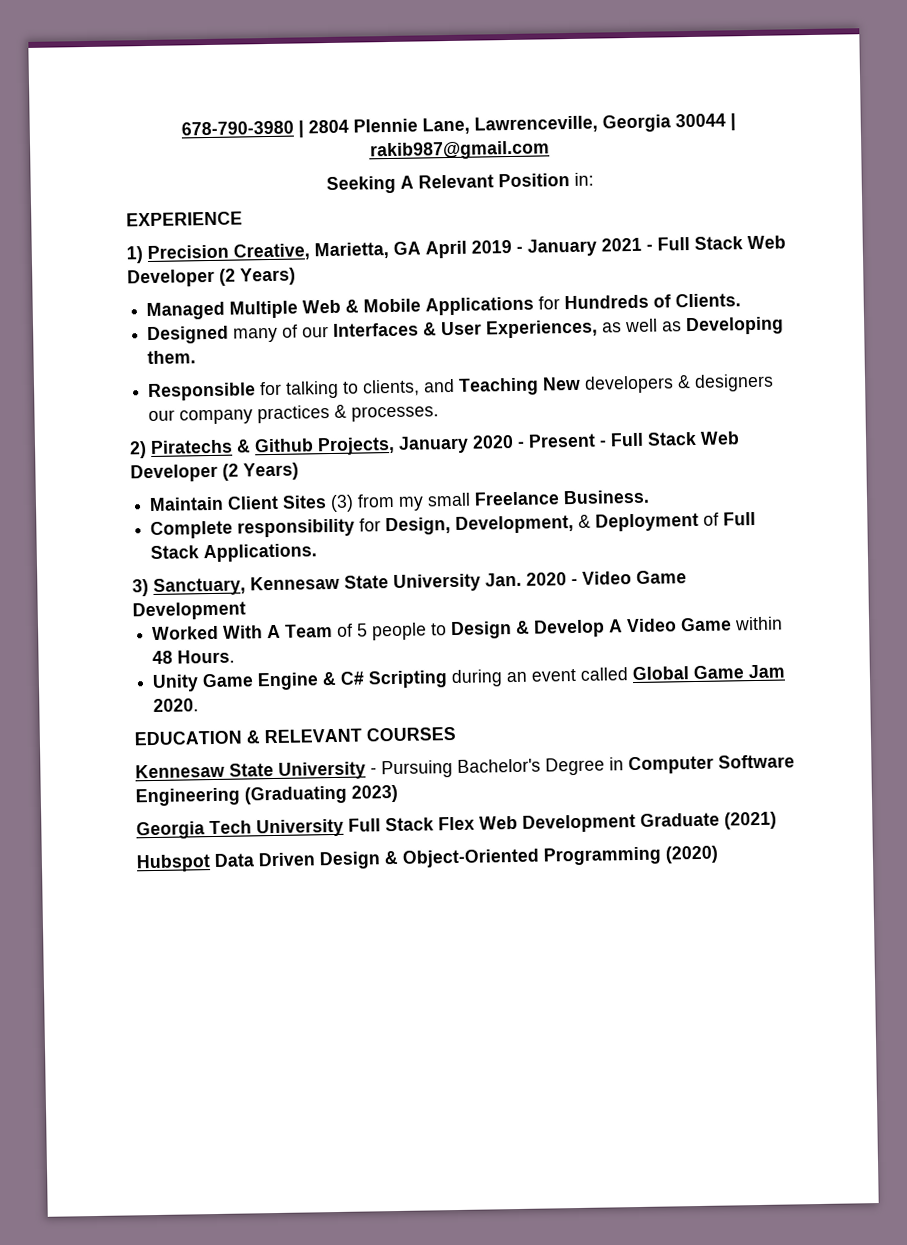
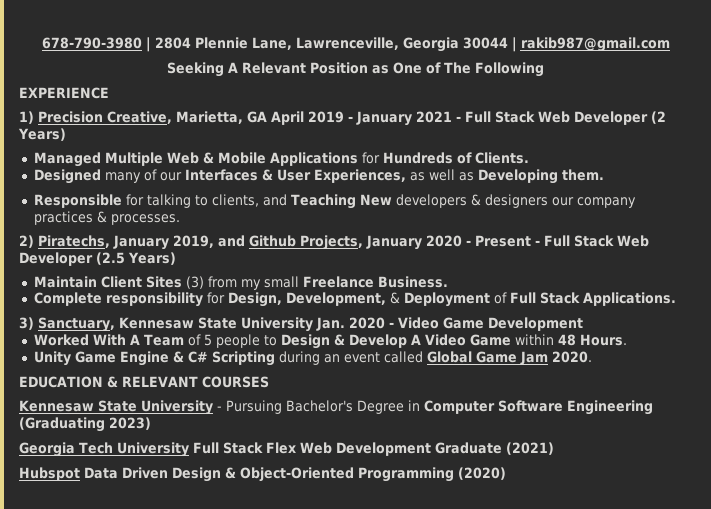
[573,172,594,186] in: -> [372,62,544,77] as One of The Following
[150,439,251,454] Piratechs & -> [38,235,245,250] Piratechs, January 2019, and
[222,463,239,481] (2 -> [96,252,125,265] (2.5

